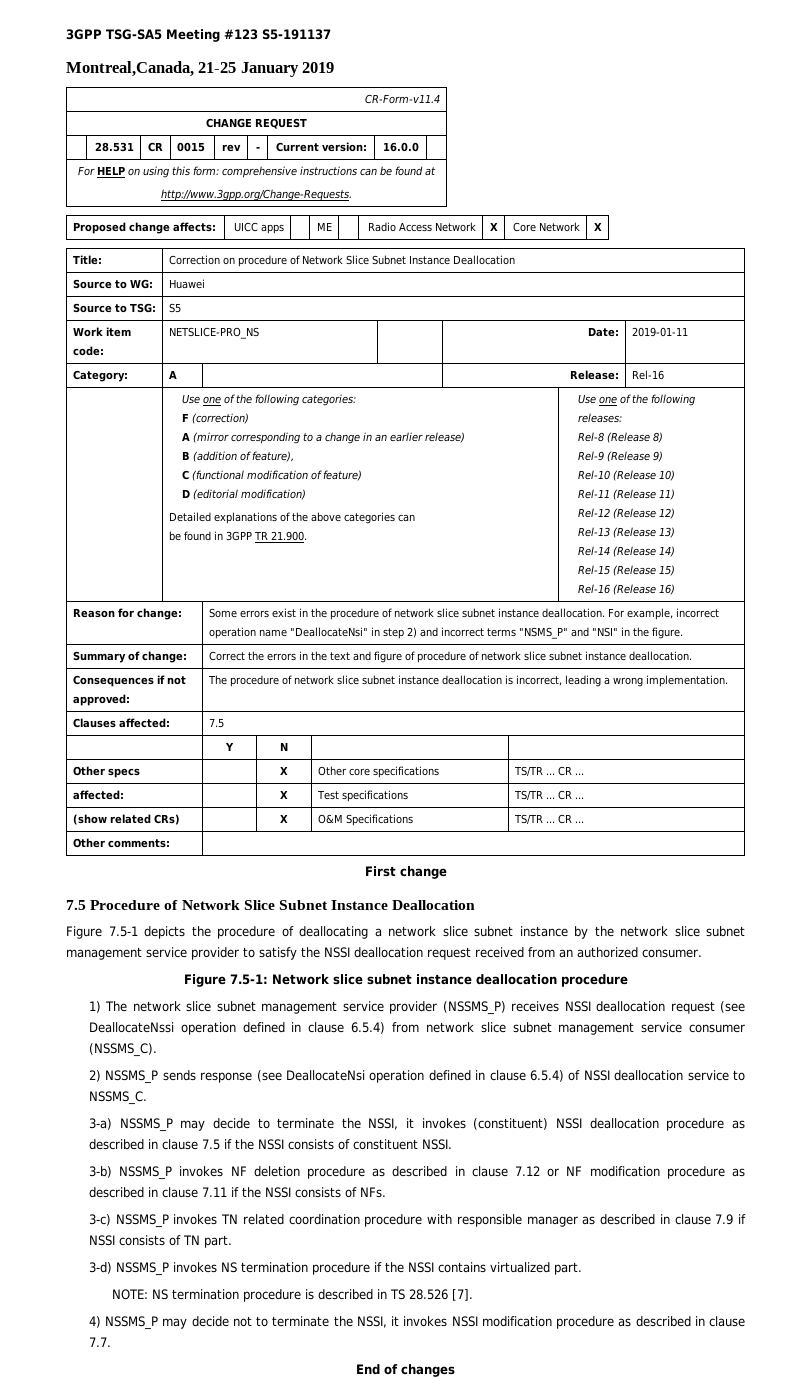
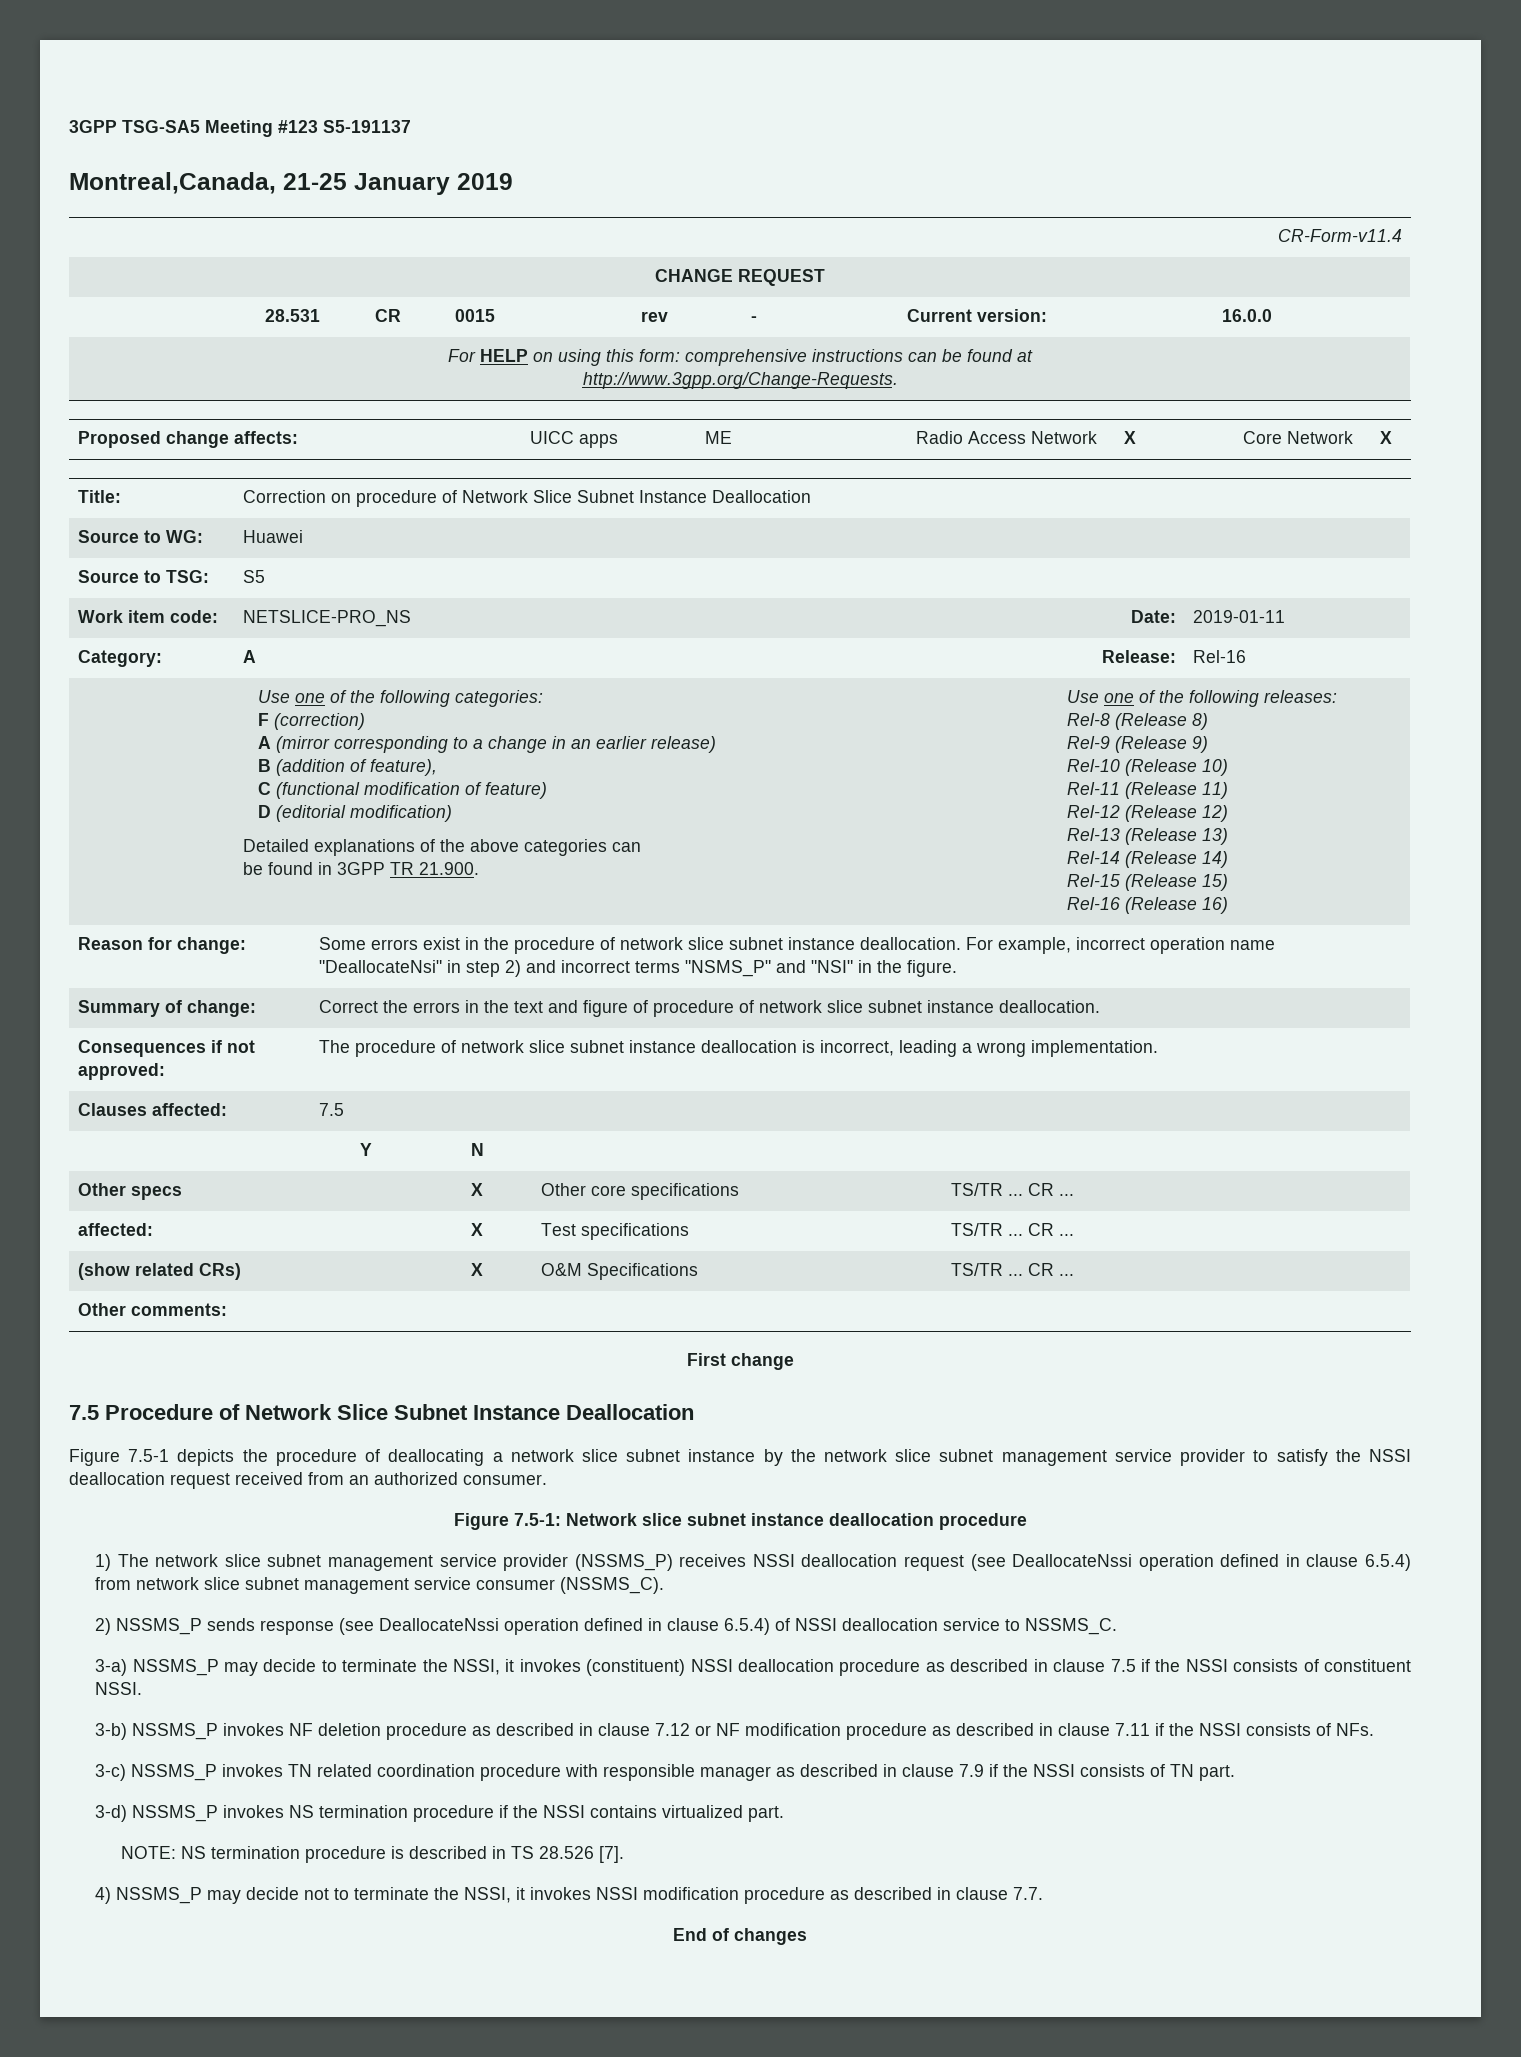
[285,1070,365,1081] DeallocateNsi -> [379,1618,500,1631] DeallocateNssi
(747, 1219) none -> [1003,1764,1029,1777] the

